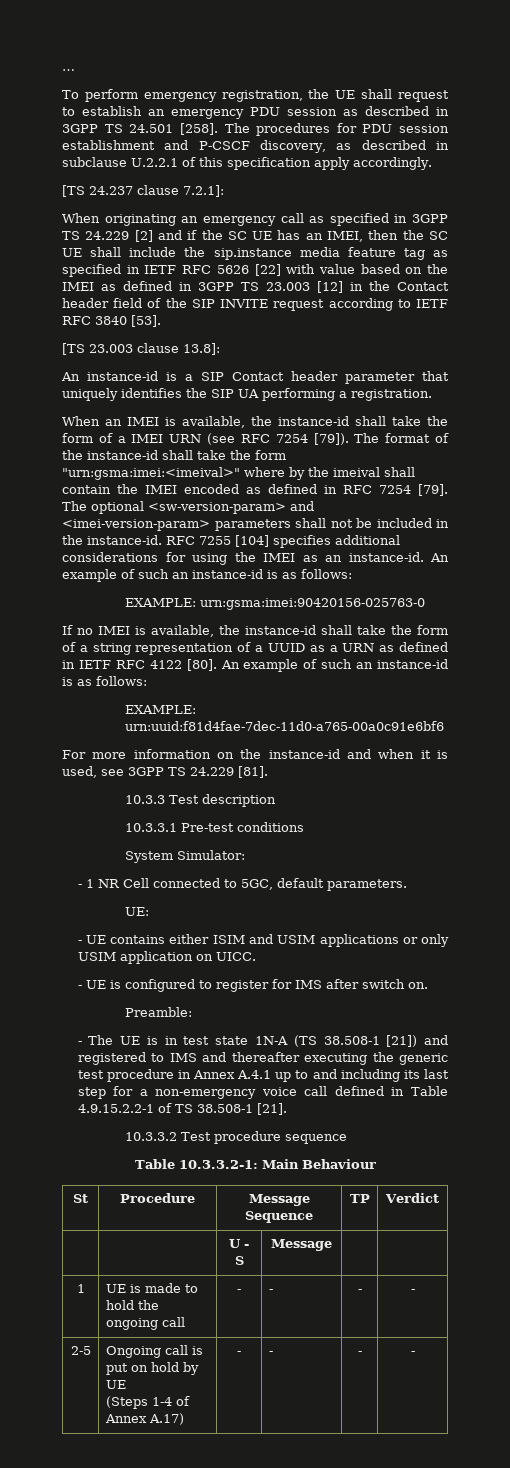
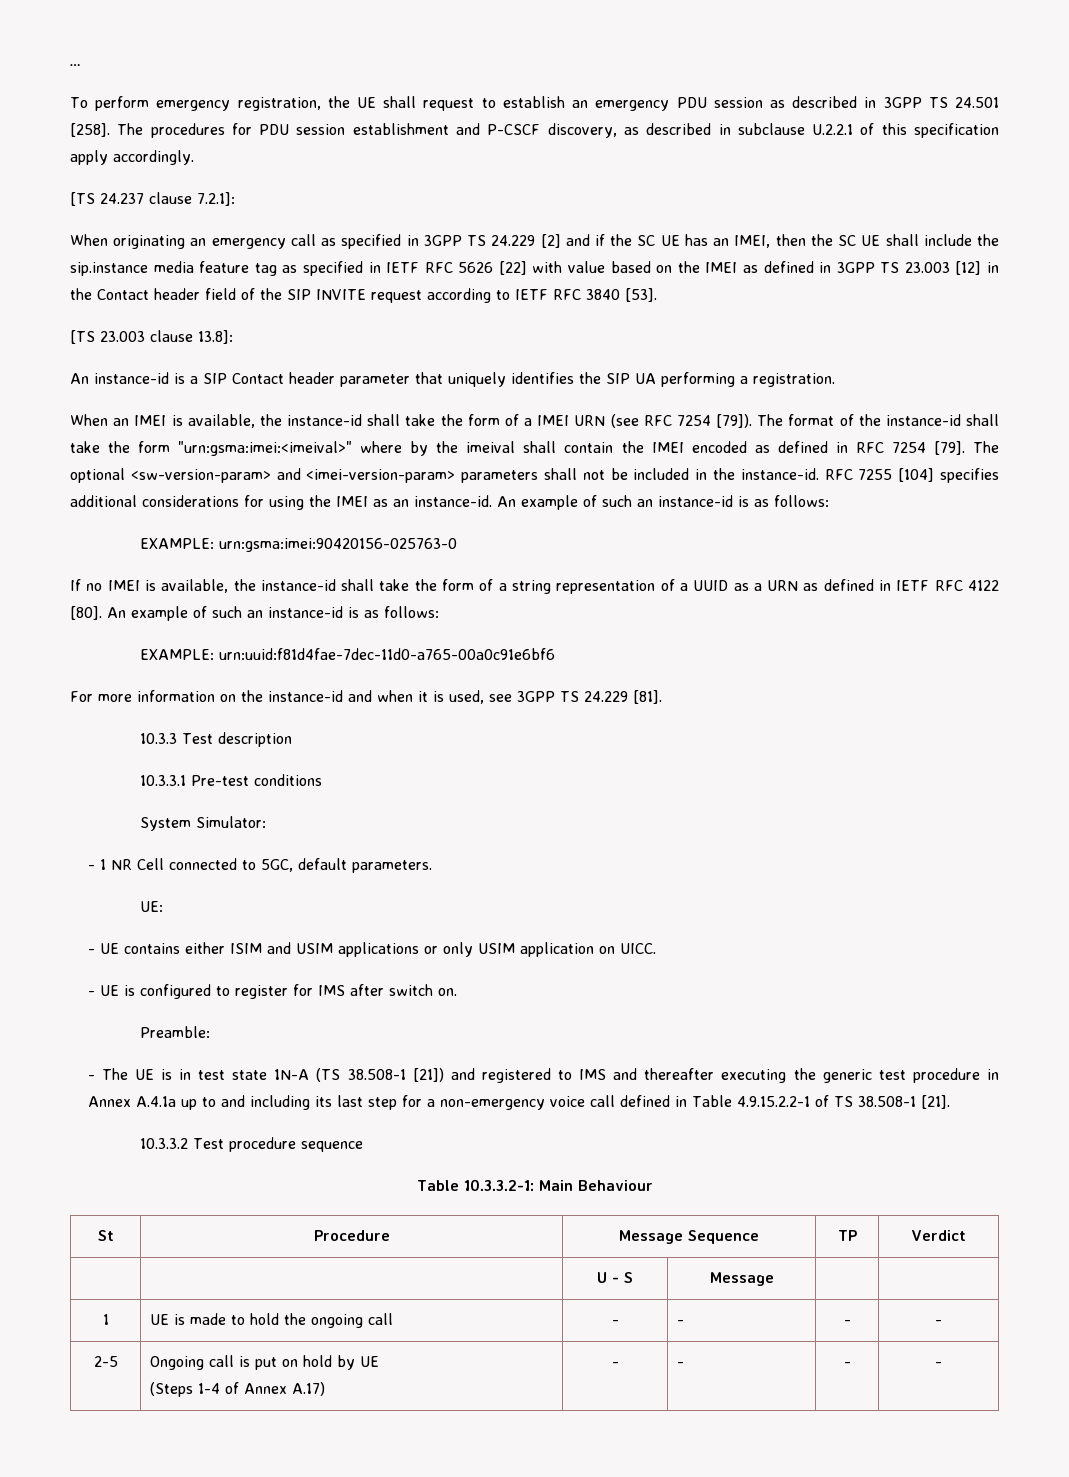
[237,1070,272,1079] A.4.1 -> [135,1096,176,1107] A.4.1a

